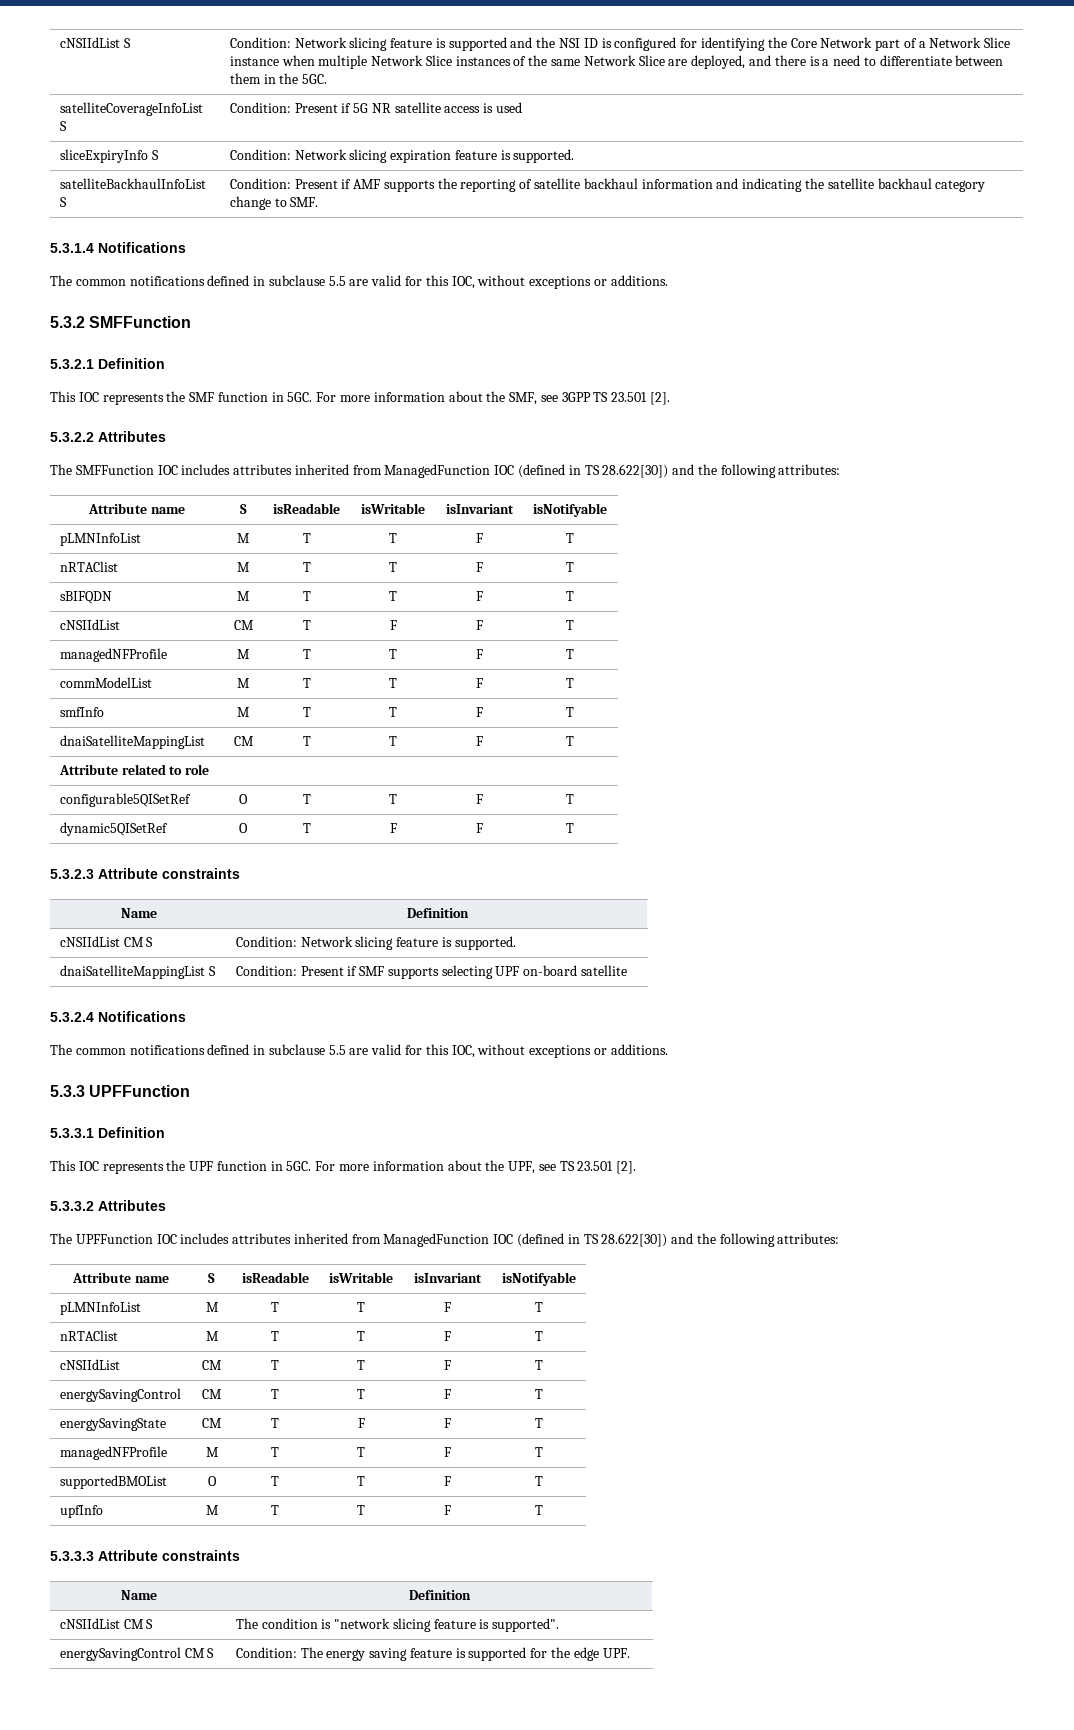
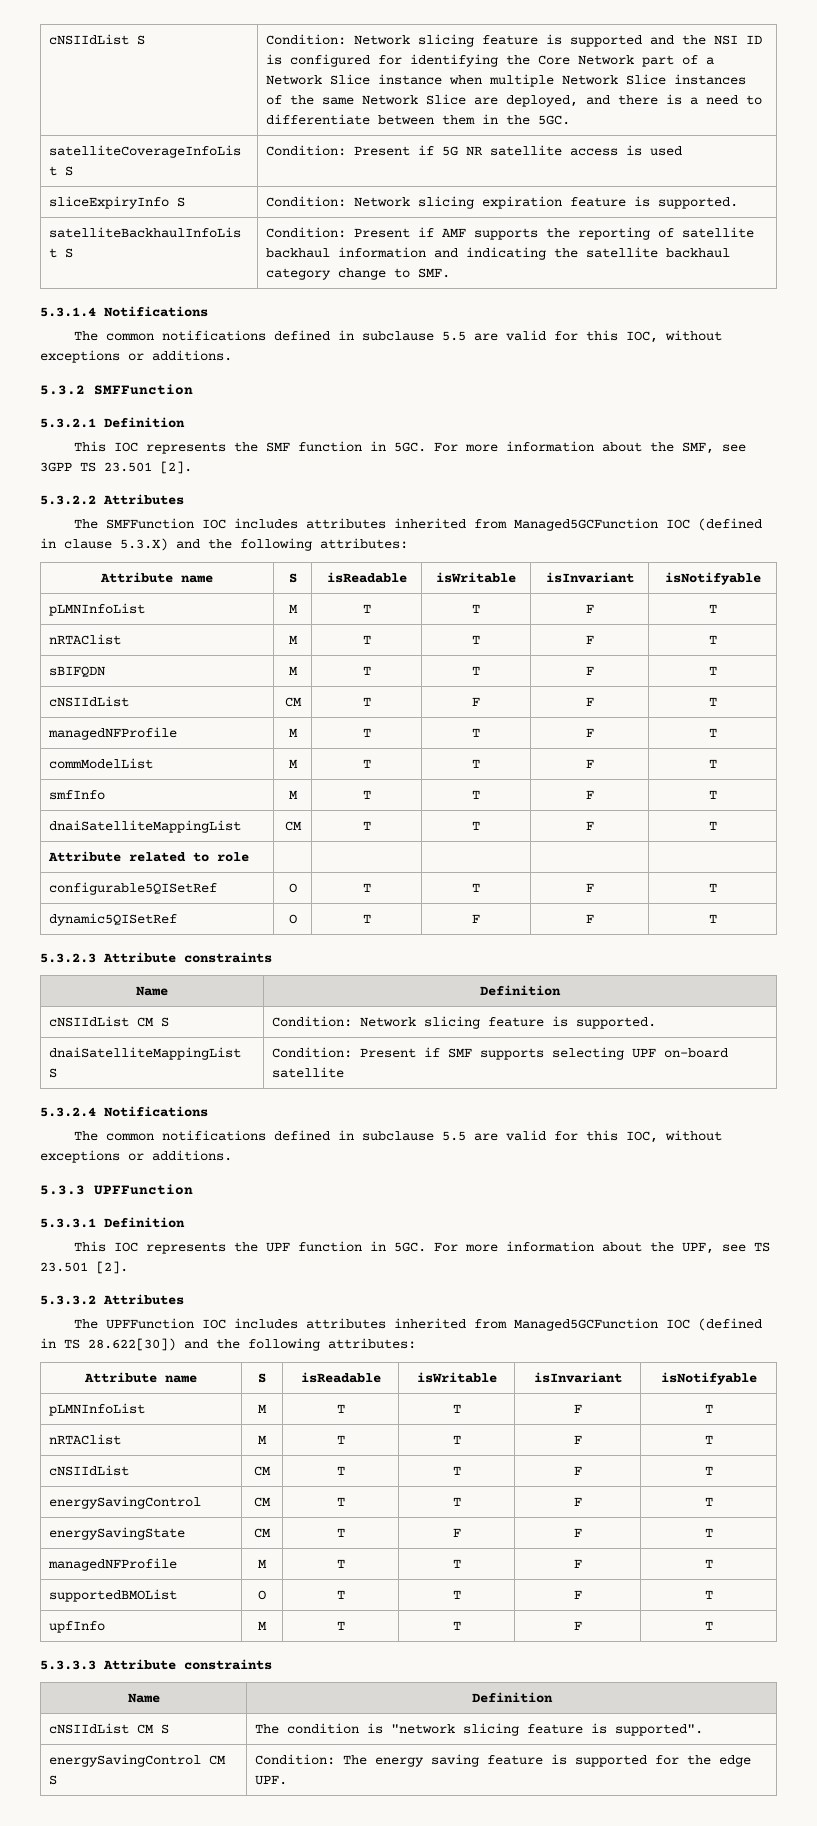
[384,464,669,478] ManagedFunction IOC (defined in TS 28.622[30]) -> [513,518,762,531] [40,538,168,551] Managed5GCFunction IOC (defined in clause 5.3.X)
[383,1233,490,1247] ManagedFunction -> [513,1318,658,1331] Managed5GCFunction

